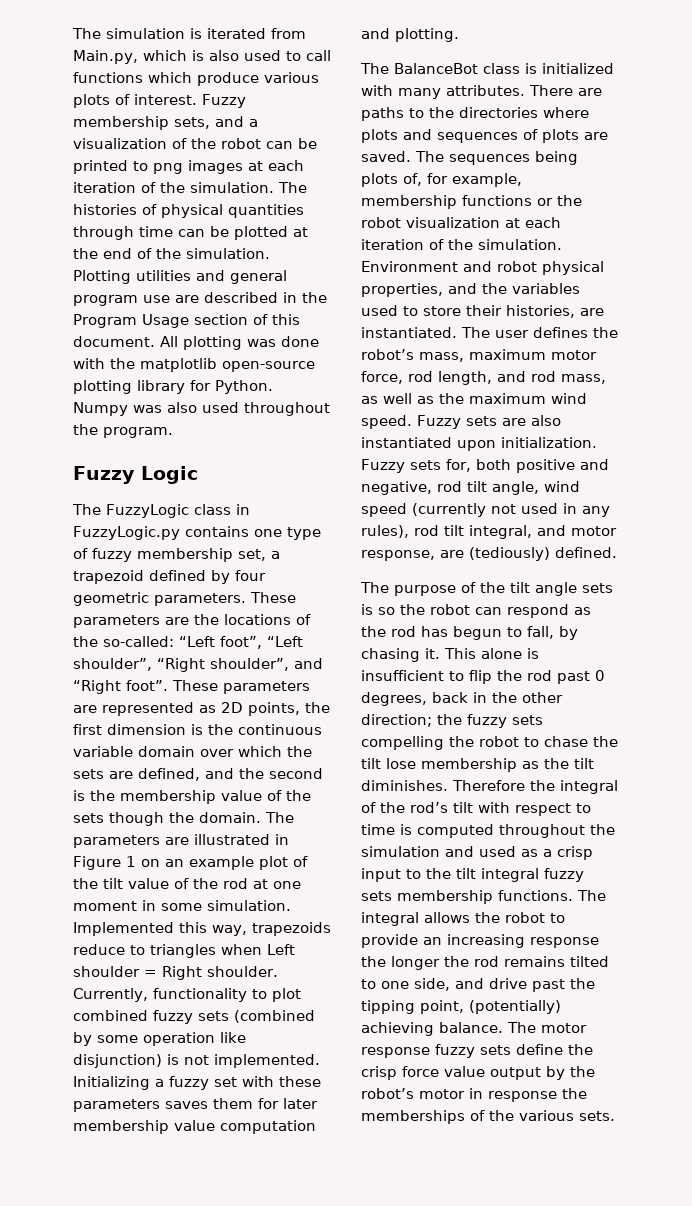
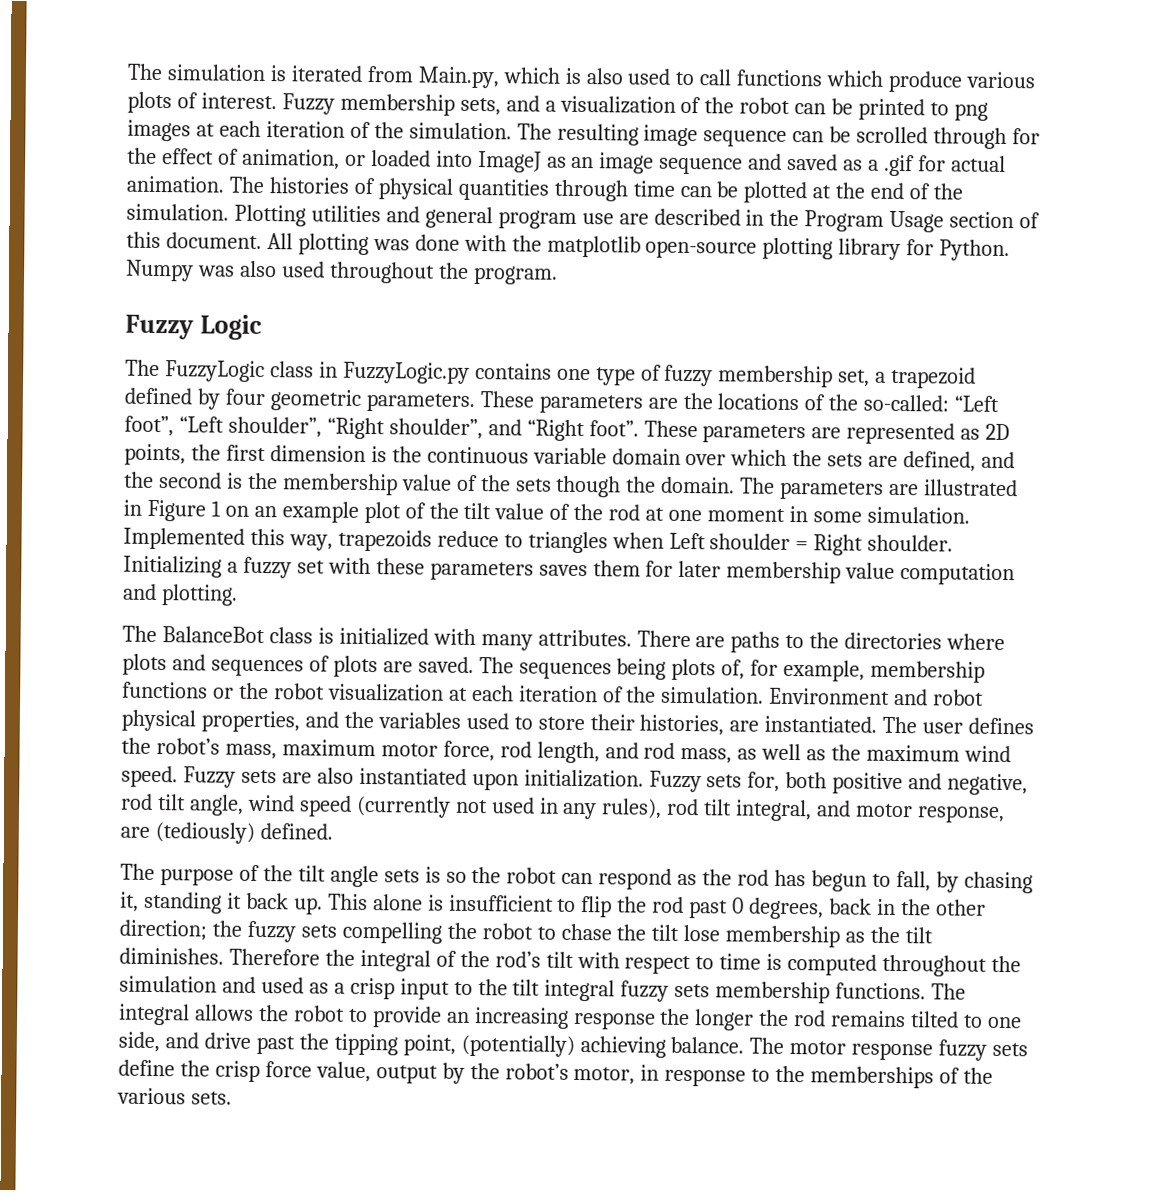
(307, 187) none -> [556,123,1041,150] [127,147,1006,177] [126,175,264,194] resulting image sequence can be scrolled through for the effect of animation, or loaded into ImageJ as an image sequence and saved as a .gif for actual animation. The
[73,988,301,1002] [73,1010,315,1024] [73,1032,246,1046] [73,1054,320,1068] Currently, functionality to plot combined fuzzy sets (combined by some operation like disjunction) is not implemented. -> (954, 543) none
[425,648,440,659] it. -> [120,891,323,915] it, standing it back up.
[444,1066,485,1077] value -> [315,1061,371,1083] value,
[419,1089,465,1099] motor -> [573,1066,636,1085] motor,
(557, 1096) none -> [751,1068,771,1082] to

